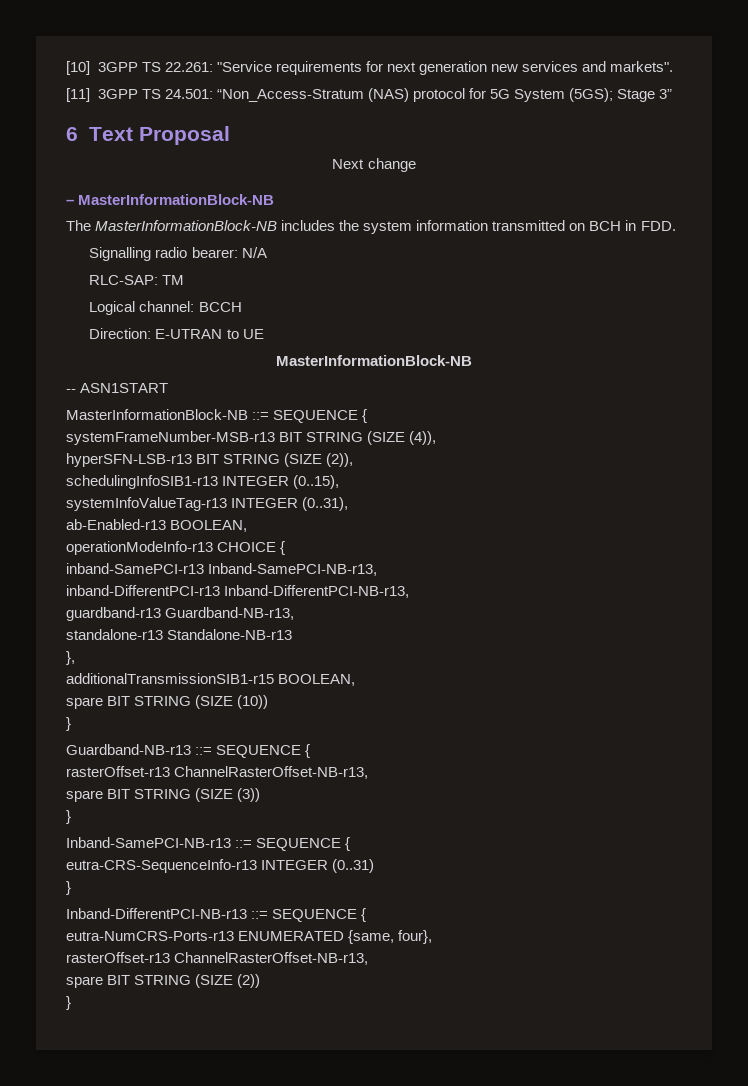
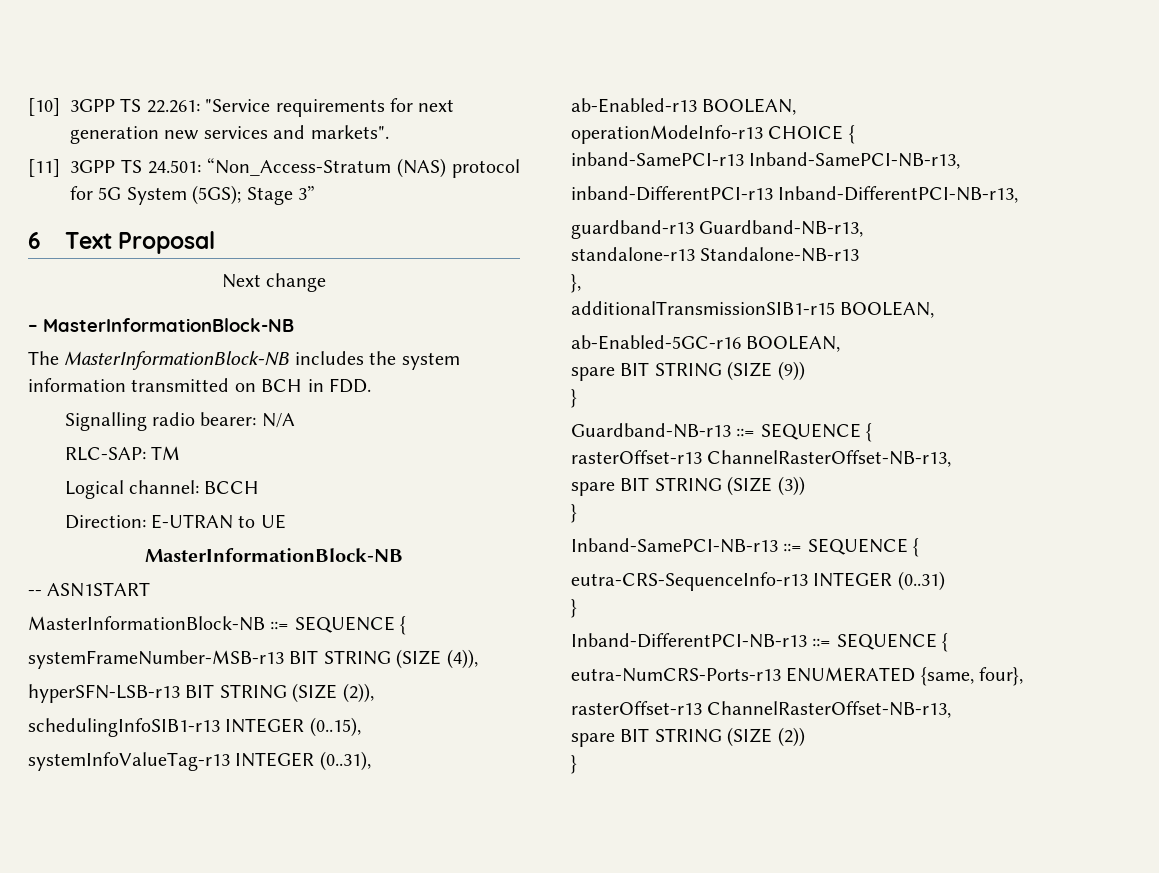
[66,695,269,709] // spare BIT STRING (SIZE (10)) -> [571,335,841,352] [571,361,805,381] // ab-Enabled-5GC-r16 BOOLEAN, // spare BIT STRING (SIZE (9))

